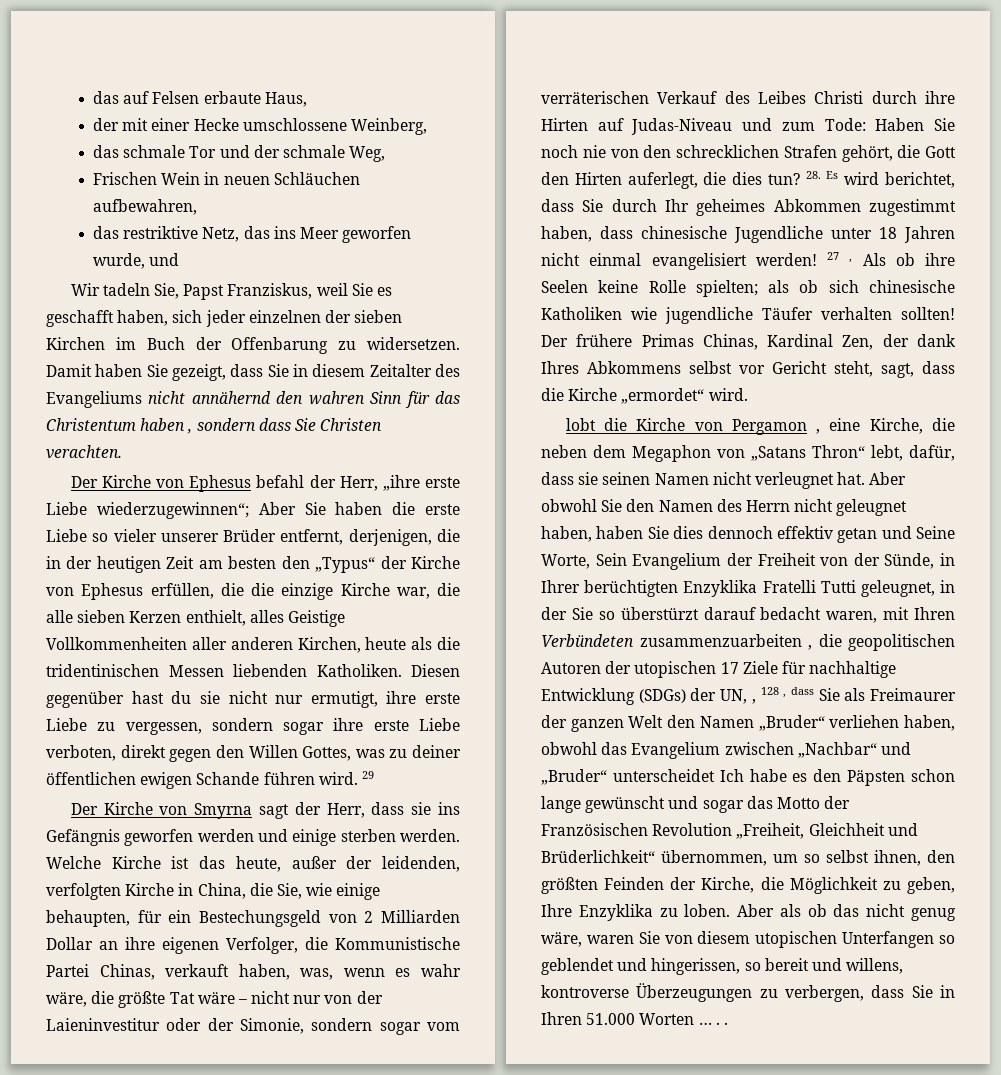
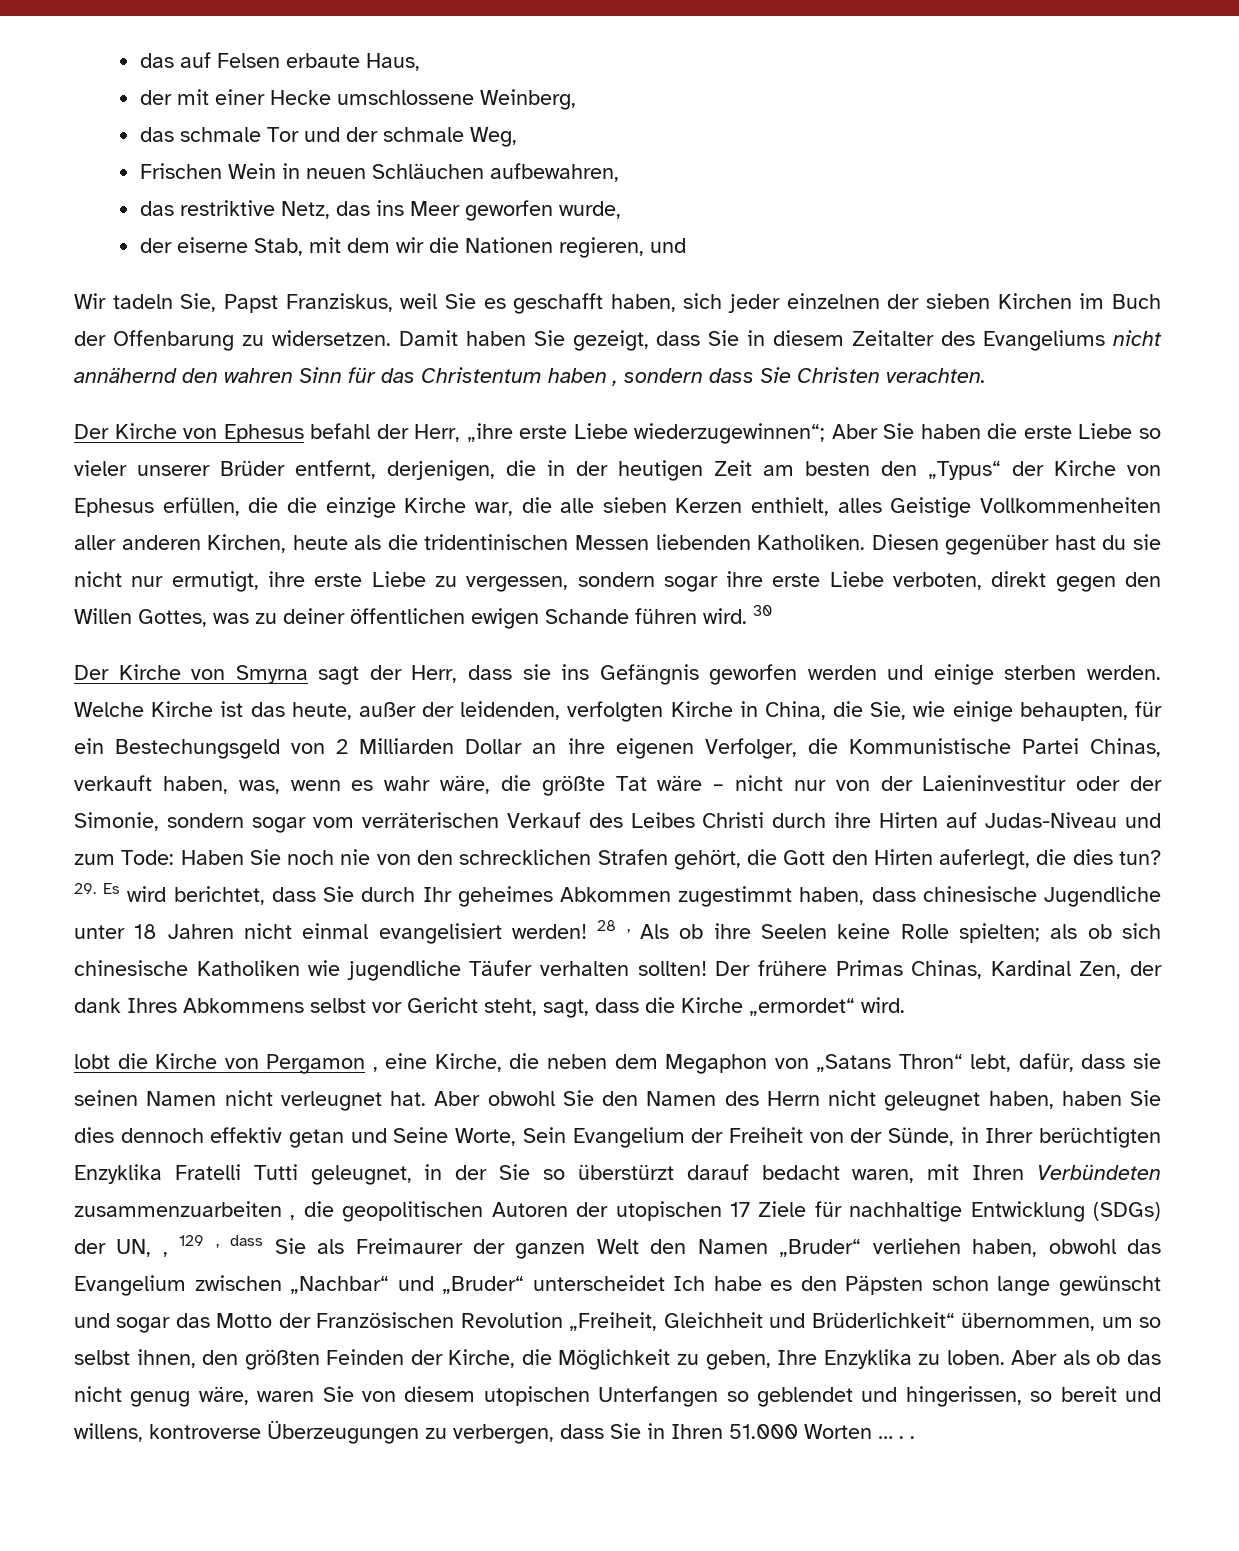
(146, 261) none -> [139,237,644,258] // der eiserne Stab, mit dem wir die Nationen regieren,
[361,771,374,779] 29 -> [753,605,772,616] 30
[805,171,821,179] 28. -> [74,883,96,894] 29.
[827,252,839,260] 27 -> [597,920,617,931] 28
[760,687,779,695] 128 -> [179,1235,205,1246] 129

